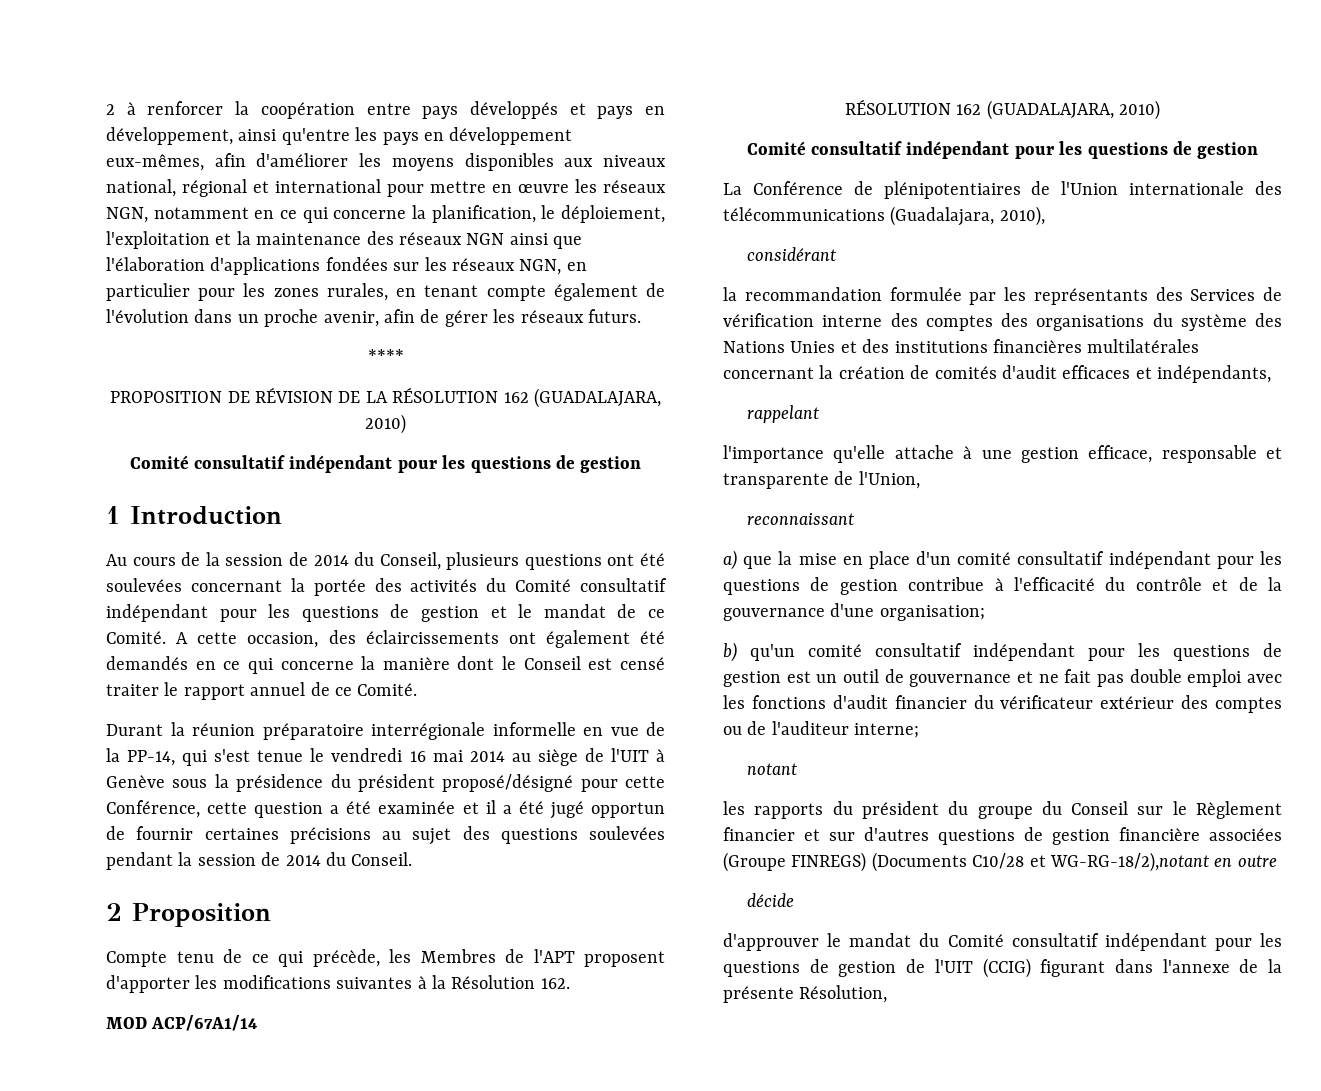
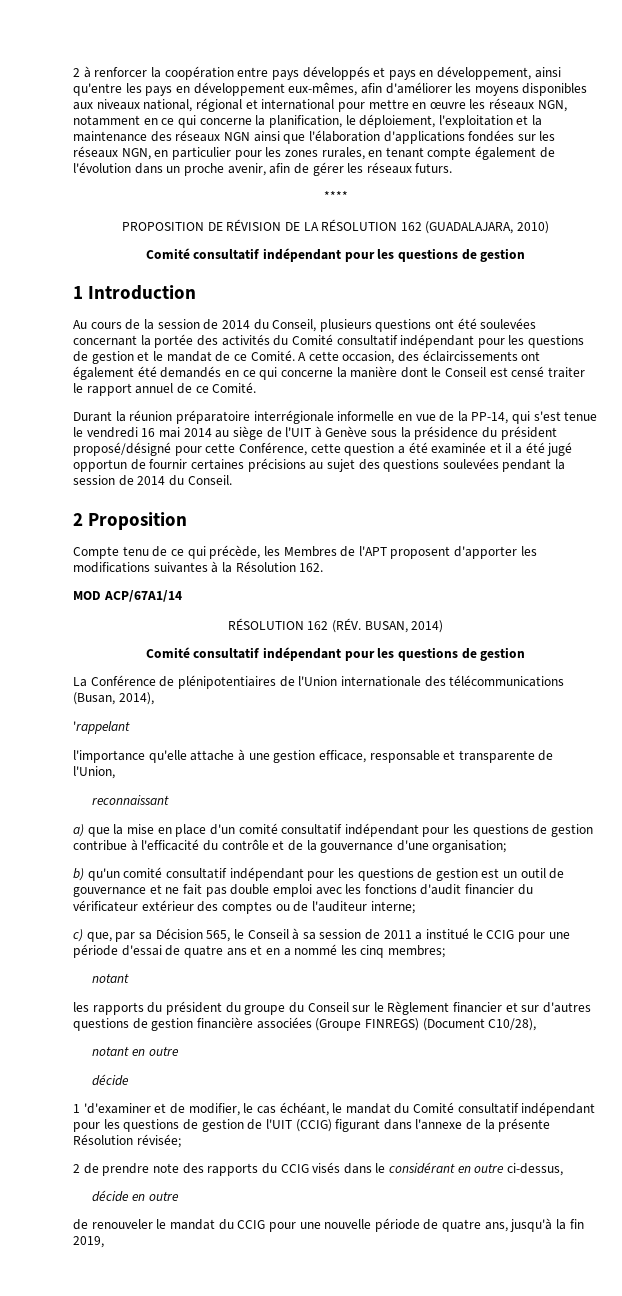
[986,100,1161,120] (GUADALAJARA, 2010) -> [332,618,444,633] (RÉV. BUSAN, 2014)
[890,206,1045,226] [747,247,837,261] [723,287,1282,305] [723,313,1282,331] [723,339,1200,353] [723,365,1272,383] [747,405,820,423] (Guadalajara, 2010), // considérant // la recommandation formulée par les représentants des Services de vérification interne des comptes des organisations du système des Nations Unies et des institutions financières multilatérales concernant la création de comités d'audit efficaces et indépendants, // rappelant -> [73,692,154,705] [73,721,130,734] (Busan, 2014), // 'rappelant
(920, 730) none -> [73,928,570,942] [73,944,446,958] // c) que, par sa Décision 565, le Conseil à sa session de 2011 a institué le CCIG pour une période d'essai de quatre ans et en a nommé les cinq membres;
[871,852,1209,872] (Documents C10/28 et WG-RG-18/2),notant -> [422,1018,537,1031] [92,1046,130,1056] (Document C10/28), // notant
[723,933,819,951] d'approuver -> [73,1102,329,1116] 1 'd'examiner et de modifier, le cas échéant,
[799,985,888,1003] Résolution, -> [73,1134,181,1148] [73,1162,564,1176] [92,1190,179,1202] [73,1218,584,1232] [73,1236,104,1248] Résolution révisée; // 2 de prendre note des rapports du CCIG visés dans le considérant en outre ci-dessus, // décide en outre // de renouveler le mandat du CCIG pour une nouvelle période de quatre ans, jusqu'à la fin 2019,

